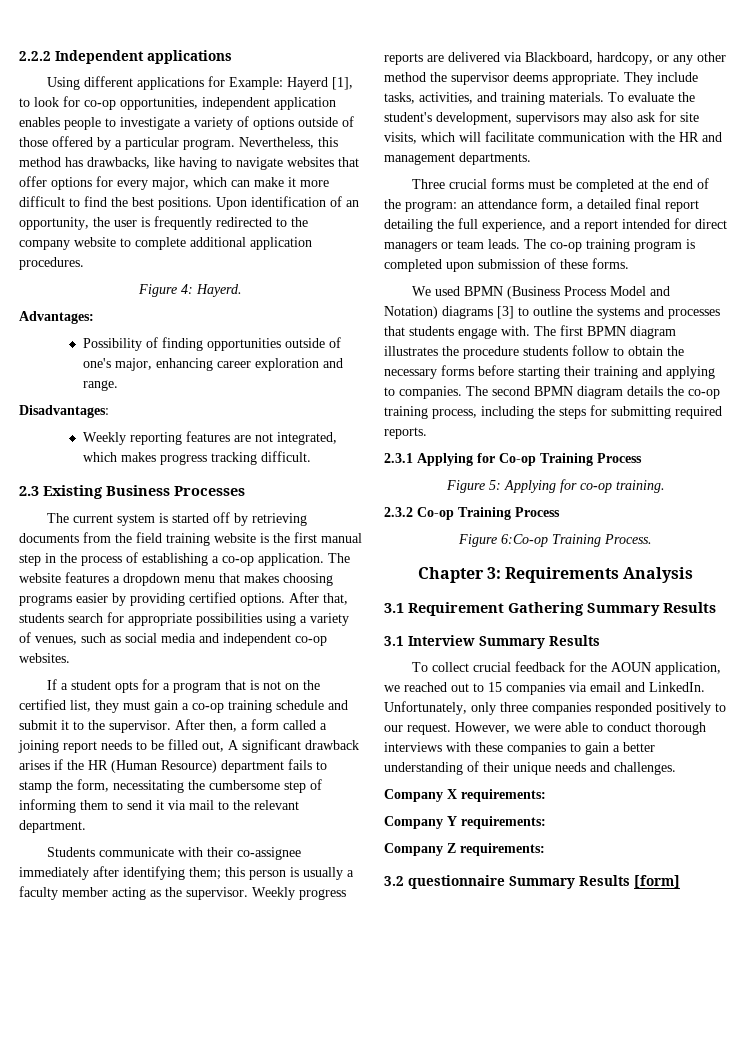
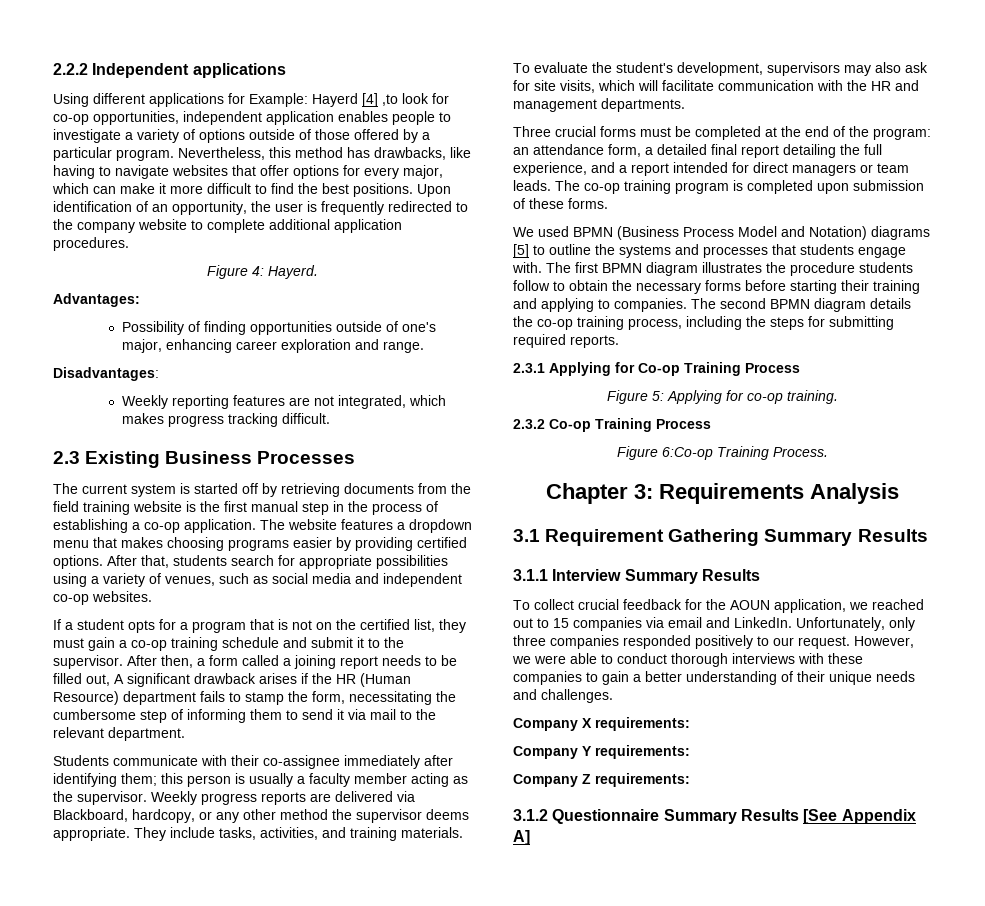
[331,77,353,90] [19,98,30,107] [1], to -> [362,93,398,107] [4] ,to
[497,306,514,319] [3] -> [513,244,529,258] [5]
[384,636,404,646] 3.1 -> [513,569,548,581] 3.1.1
[384,875,680,889] 3.2 questionnaire Summary Results [form] -> [513,809,916,824] [513,830,530,845] 3.1.2 Questionnaire Summary Results [See Appendix A]

